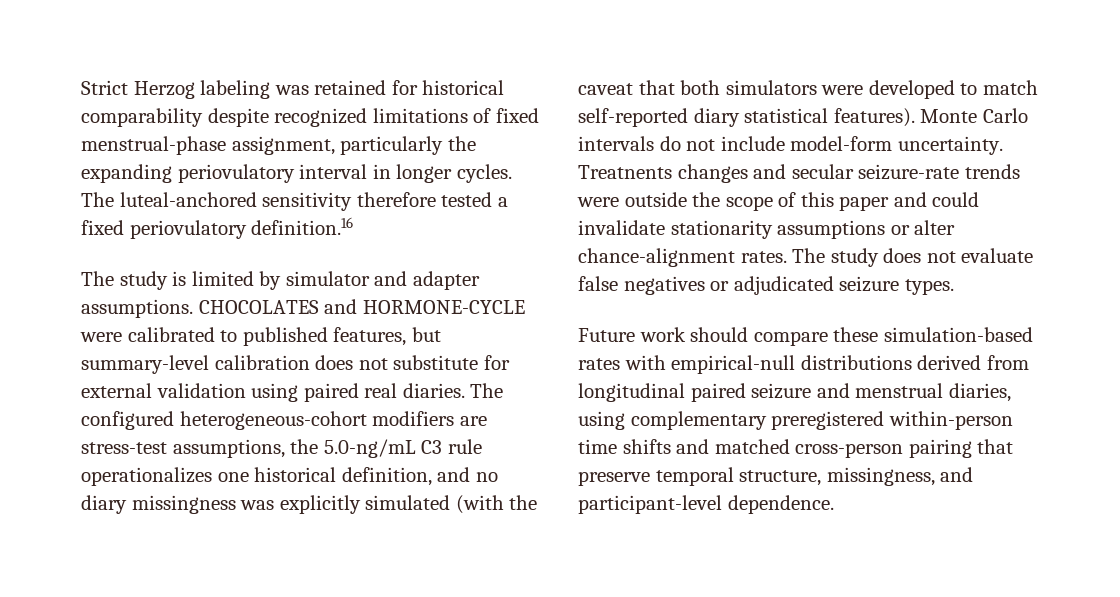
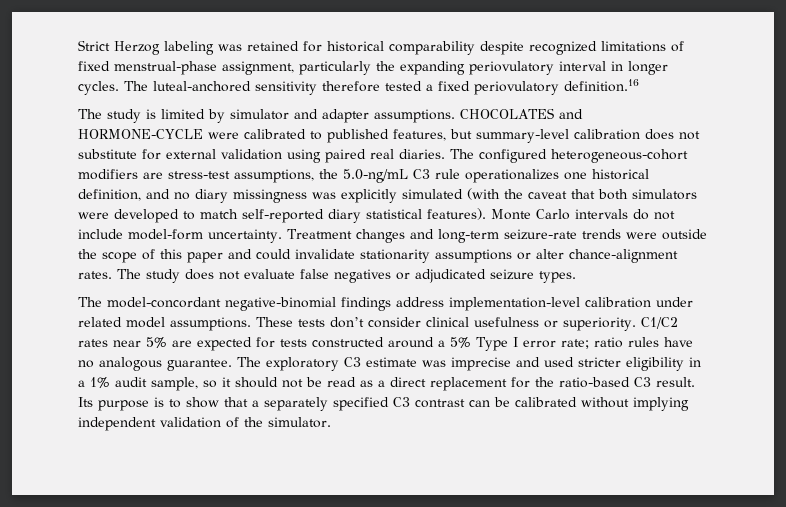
[578,165,672,179] Treatnents -> [286,229,352,239] Treatment
[791,164,854,179] secular -> [437,229,499,243] long-term
[578,327,1033,346] [578,355,1029,374] [578,383,1011,402] [578,411,1013,430] [578,439,1014,458] [578,467,974,486] [578,495,834,514] Future work should compare these simulation-based rates with empirical-null distributions derived from longitudinal paired seizure and menstrual diaries, using complementary preregistered within-person time shifts and matched cross-person pairing that preserve temporal structure, missingness, and participant-level dependence. -> [78,297,693,311] [78,317,678,331] [78,337,693,351] [78,357,701,371] [78,377,695,391] [78,397,689,411] [78,417,331,431] The model-concordant negative-binomial findings address implementation-level calibration under related model assumptions. These tests don’t consider clinical usefulness or superiority. C1/C2 rates near 5% are expected for tests constructed around a 5% Type I error rate; ratio rules have no analogous guarantee. The exploratory C3 estimate was imprecise and used stricter eligibility in a 1% audit sample, so it should not be read as a direct replacement for the ratio-based C3 result. Its purpose is to show that a separately specified C3 contrast can be calibrated without implying independent validation of the simulator.

